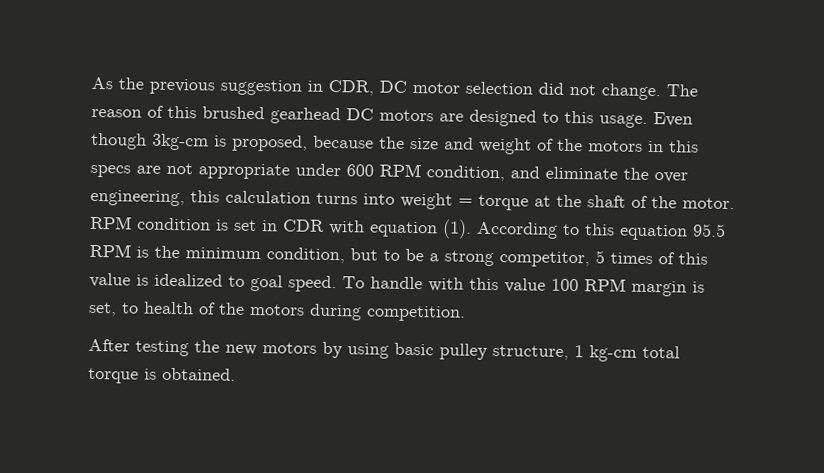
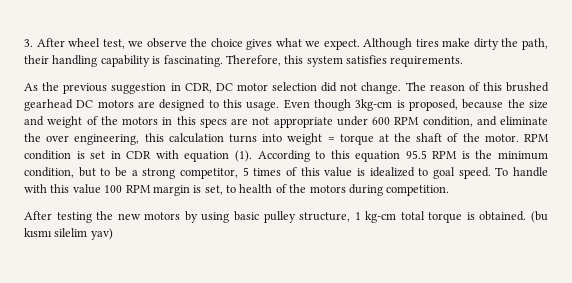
(91, 83) none -> [24,38,548,50] [24,55,464,67] 3. After wheel test, we observe the choice gives what we expect. Although tires make dirty the path, their handling capability is fascinating. Therefore, this system satisfies requirements. //
(236, 374) none -> [531,211,548,223] [24,228,113,240] (bu kısmı silelim yav)

